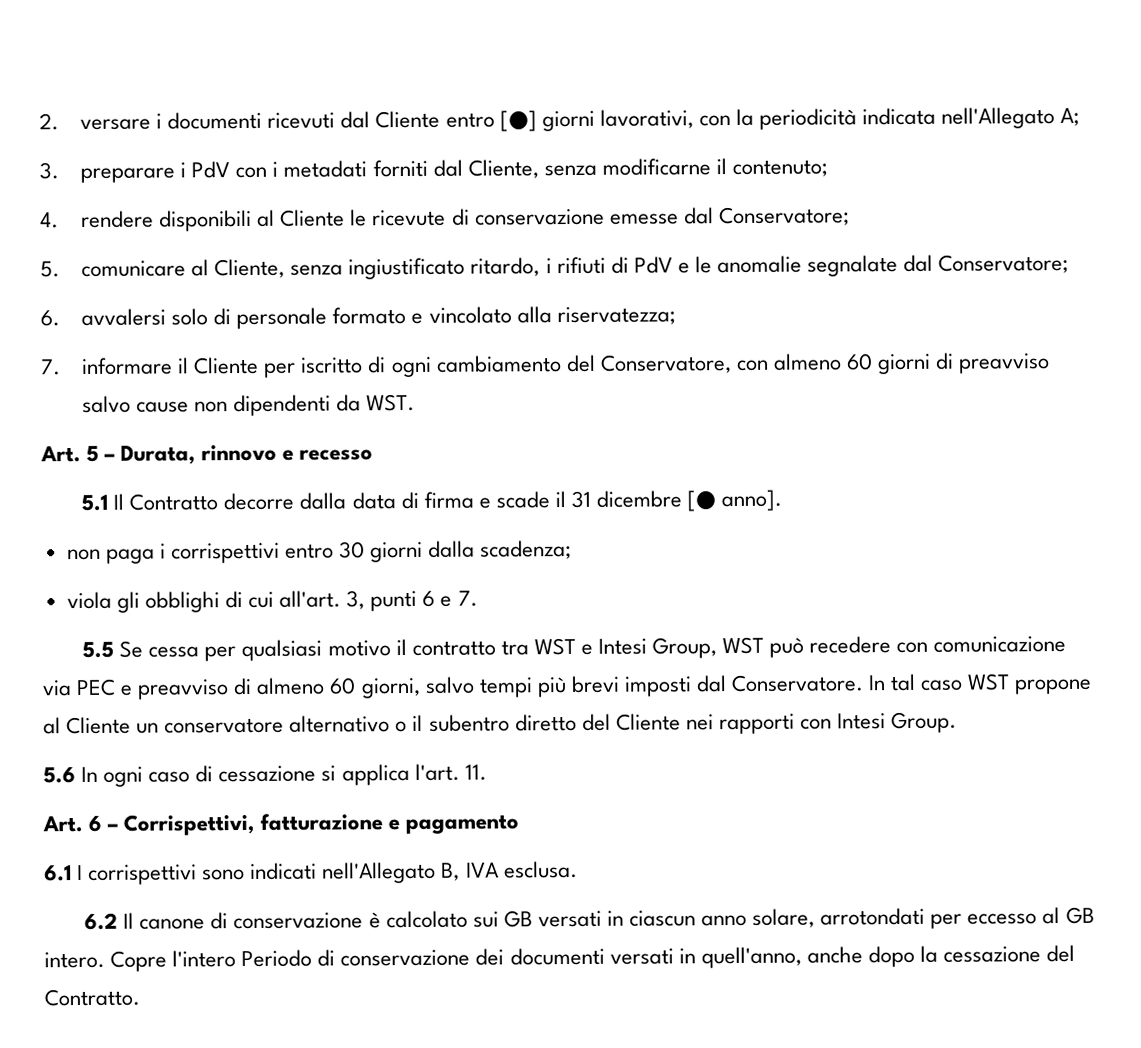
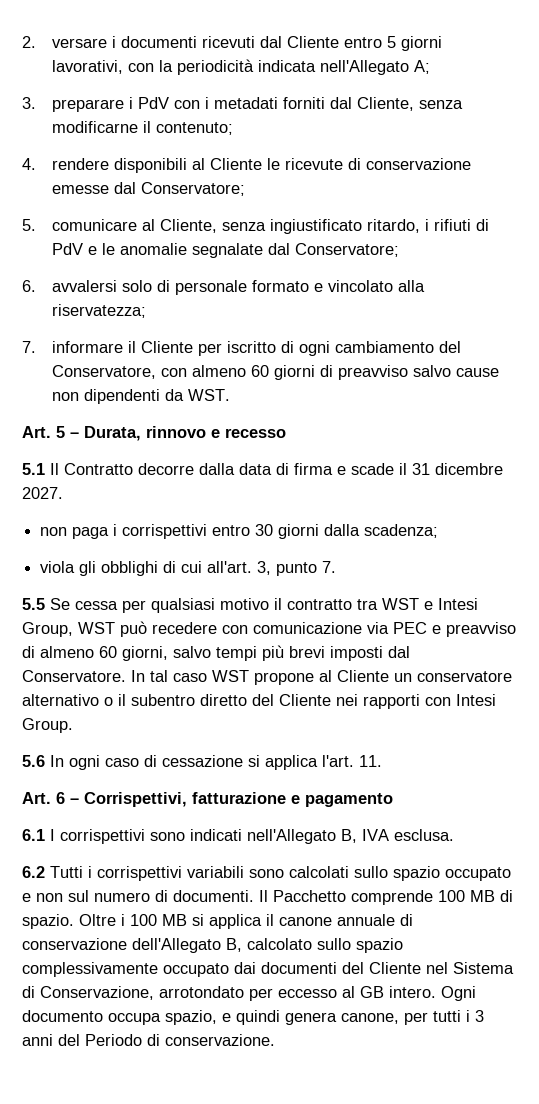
[499,110,537,132] [●] -> [387,36,397,48] 5
[687,489,783,512] [● anno]. -> [22,487,63,499] 2027.
[370,590,453,612] punti 6 e -> [276,562,318,576] punto
[123,907,926,930] Il canone di conservazione è calcolato sui GB versati in ciascun anno solare, arrotondati -> [50,866,511,881] [22,890,513,905] [22,914,413,929] [22,938,403,953] [22,962,514,977] [22,986,244,1000] Tutti i corrispettivi variabili sono calcolati sullo spazio occupato e non sul numero di documenti. Il Pacchetto comprende 100 MB di spazio. Oltre i 100 MB si applica il canone annuale di conservazione dell'Allegato B, calcolato sullo spazio complessivamente occupato dai documenti del Cliente nel Sistema di Conservazione, arrotondato
[110,944,1076,972] [44,988,140,1007] Copre l'intero Periodo di conservazione dei documenti versati in quell'anno, anche dopo la cessazione del Contratto. -> [441,986,476,1001] [22,1010,484,1025] [22,1034,275,1046] Ogni documento occupa spazio, e quindi genera canone, per tutti i 3 anni del Periodo di conservazione.

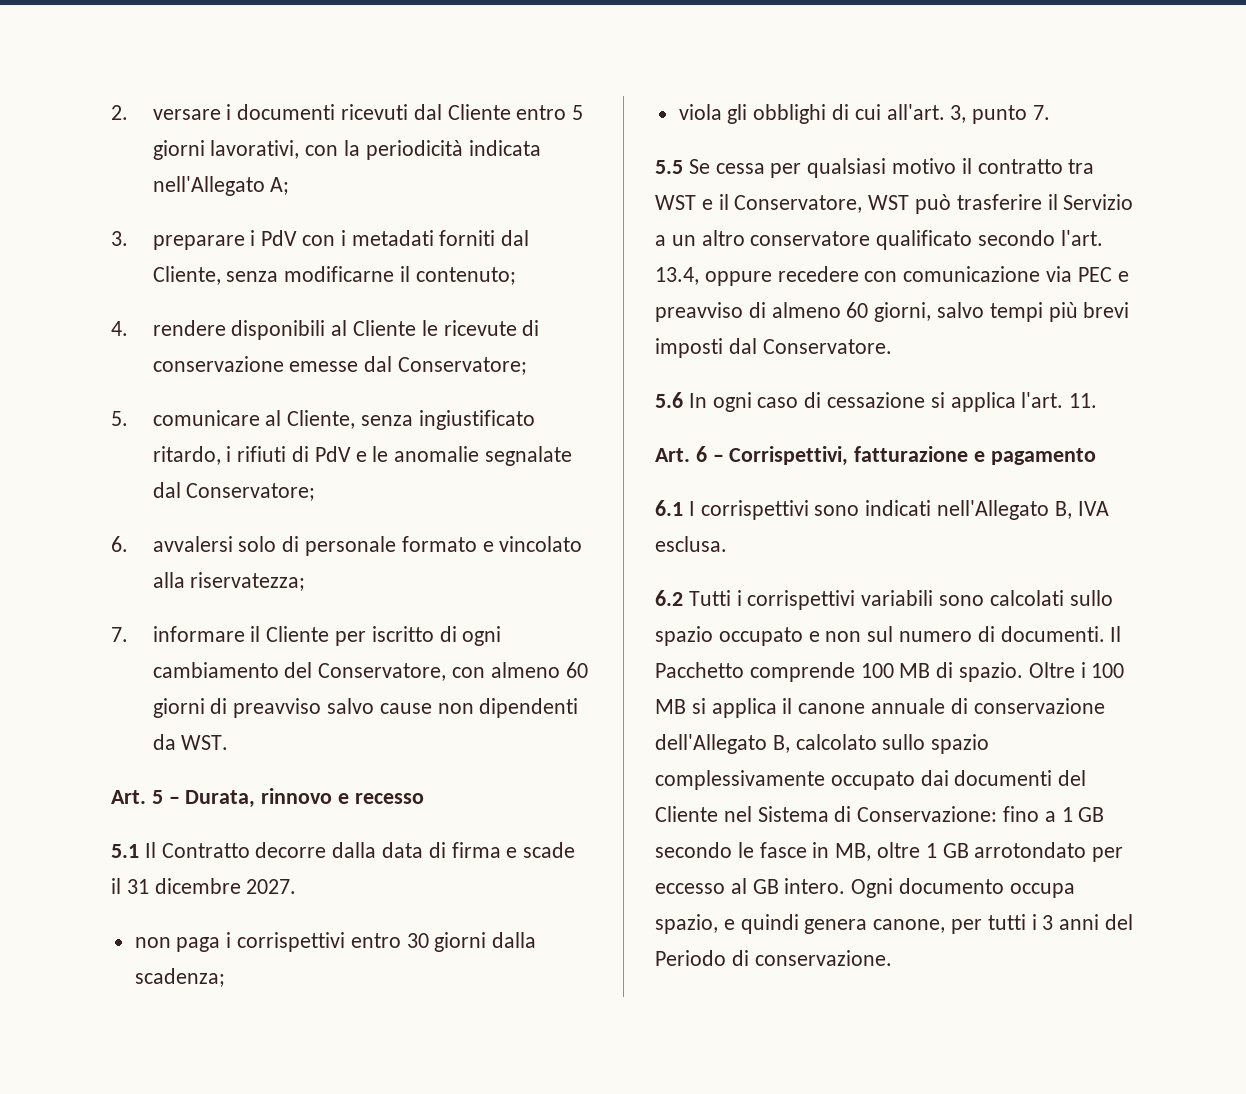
[438,598,478,610] [22,621,147,637] Intesi Group, WST può -> [718,194,1134,214] [655,230,1103,250] [655,267,772,286] il Conservatore, WST può trasferire il Servizio a un altro conservatore qualificato secondo l'art. 13.4, oppure
[131,670,512,685] [22,694,496,709] [22,718,73,733] In tal caso WST propone al Cliente un conservatore alternativo o il subentro diretto del Cliente nei rapporti con Intesi Group. -> (892, 346) none
[40,986,154,1000] Conservazione, -> [857,806,1105,822] [655,842,969,861] Conservazione: fino a 1 GB secondo le fasce in MB, oltre 1 GB

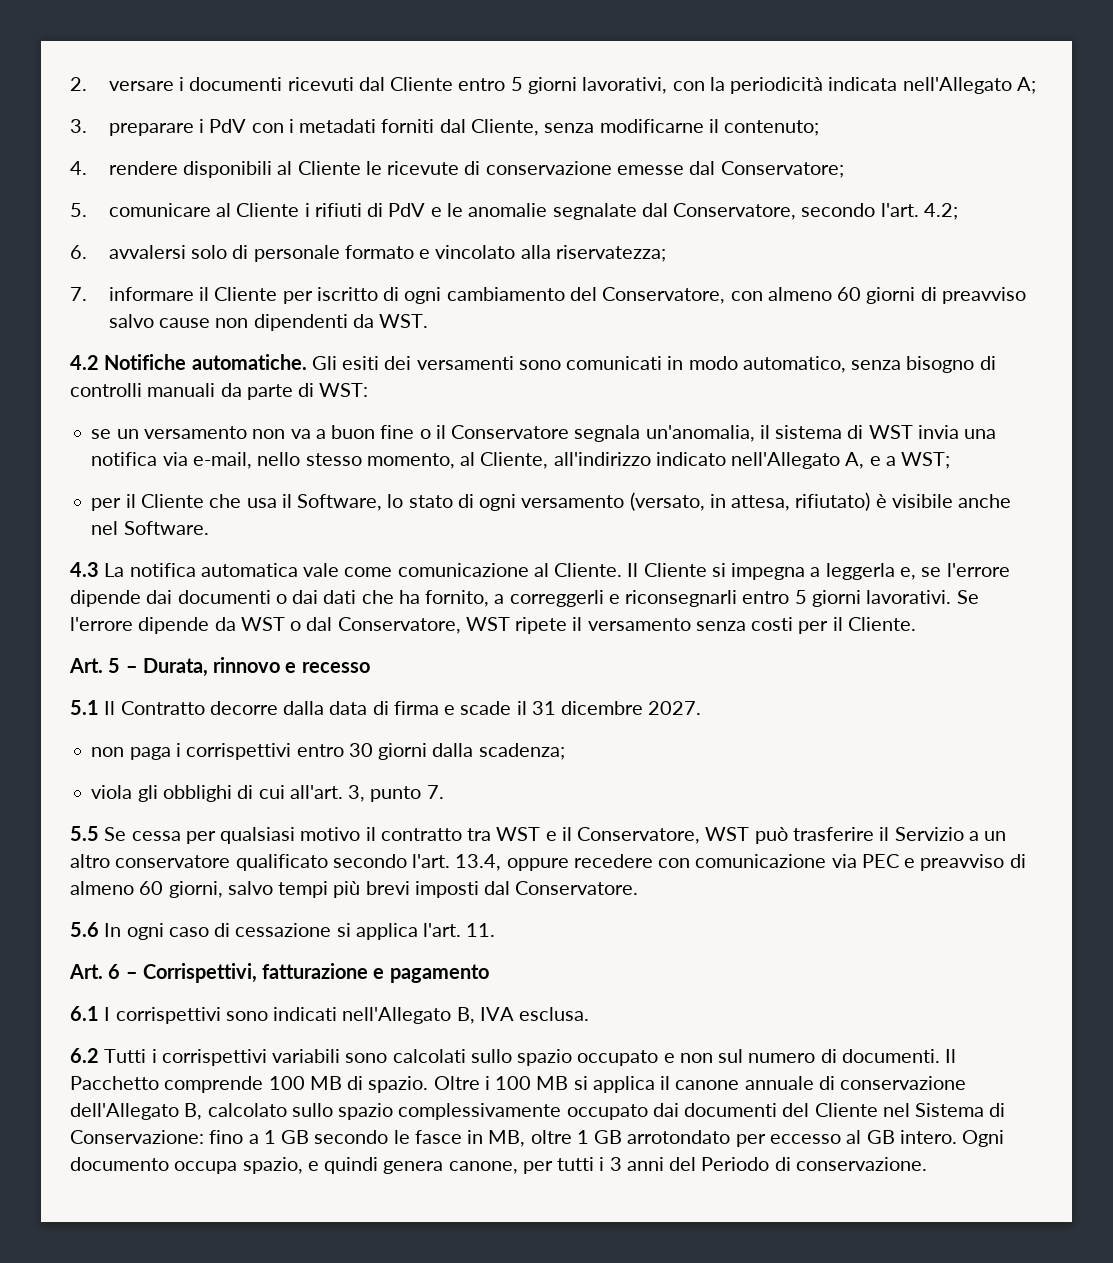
[287,410,535,430] [152,446,221,465] Cliente, senza ingiustificato ritardo, -> [236,203,300,217] Cliente
[186,483,316,501] Conservatore; -> [673,203,958,220] Conservatore, secondo l'art. 4.2;
(229, 742) none -> [70,354,996,373] [70,383,369,400] [91,425,997,442] [91,452,951,469] [91,492,1012,511] [91,521,209,535] [70,562,1010,580] [70,590,979,607] [70,617,916,634] // 4.2 Notifiche automatiche. Gli esiti dei versamenti sono comunicati in modo automatico, senza bisogno di controlli manuali da parte di WST: // se un versamento non va a buon fine o il Conservatore segnala un'anomalia, il sistema di WST invia una notifica via e-mail, nello stesso momento, al Cliente, all'indirizzo indicato nell'Allegato A, e a WST; // per il Cliente che usa il Software, lo stato di ogni versamento (versato, in attesa, rifiutato) è visibile anche nel Software. // 4.3 La notifica automatica vale come comunicazione al Cliente. Il Cliente si impegna a leggerla e, se l'errore dipende dai documenti o dai dati che ha fornito, a correggerli e riconsegnarli entro 5 giorni lavorativi. Se l'errore dipende da WST o dal Conservatore, WST ripete il versamento senza costi per il Cliente.

